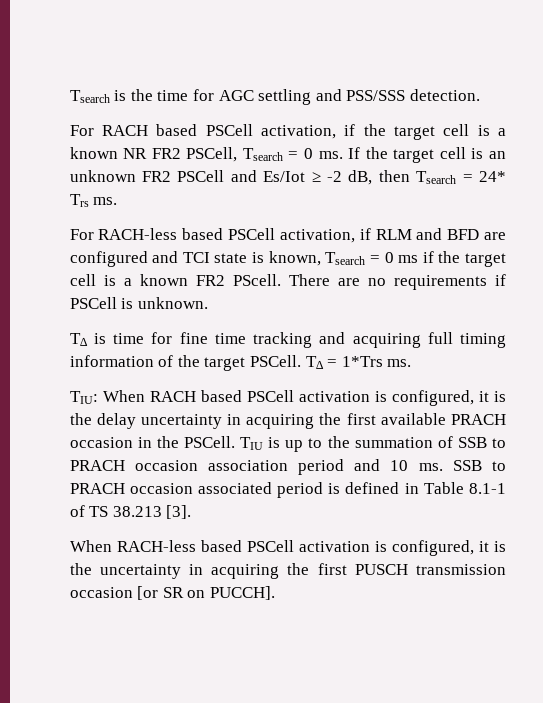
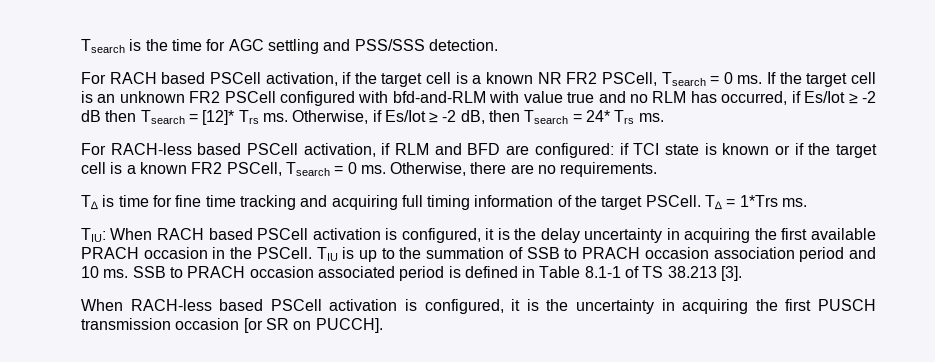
[230,170,257,182] and -> [280,91,877,106] [80,110,382,125] configured with bfd-and-RLM with value true and no RLM has occurred, if Es/Iot ≥ -2 dB then Tsearch = [12]* Trs ms. Otherwise, if
[69,251,179,267] configured and -> [534,143,629,158] configured: if
[268,251,419,266] known, Tsearch = 0 ms -> [722,143,790,155] known or
[232,274,506,290] [69,297,208,309] PScell. There are no requirements if PSCell is unknown. -> [226,162,658,177] PSCell, Tsearch = 0 ms. Otherwise, there are no requirements.

